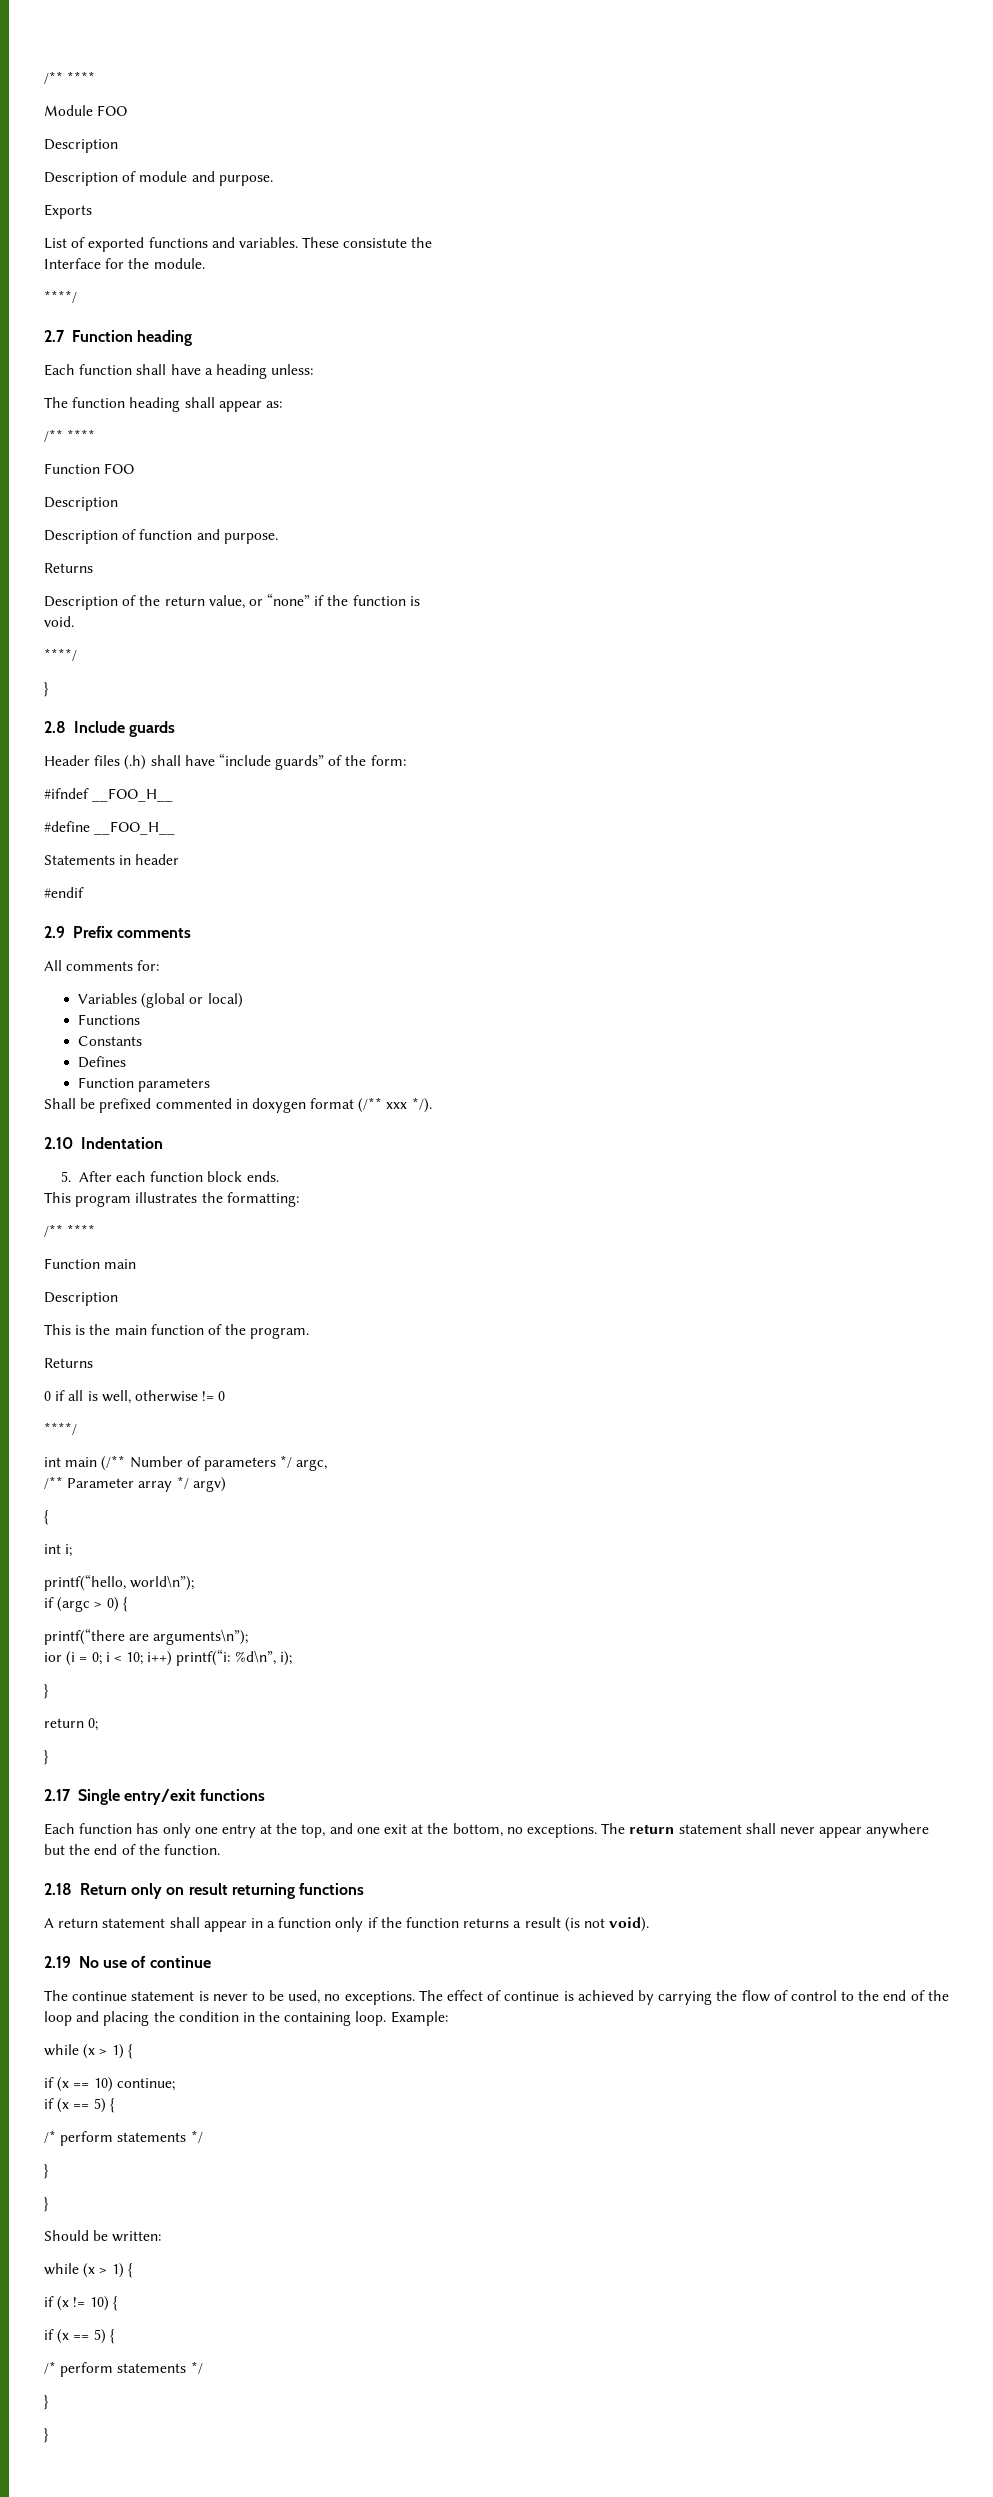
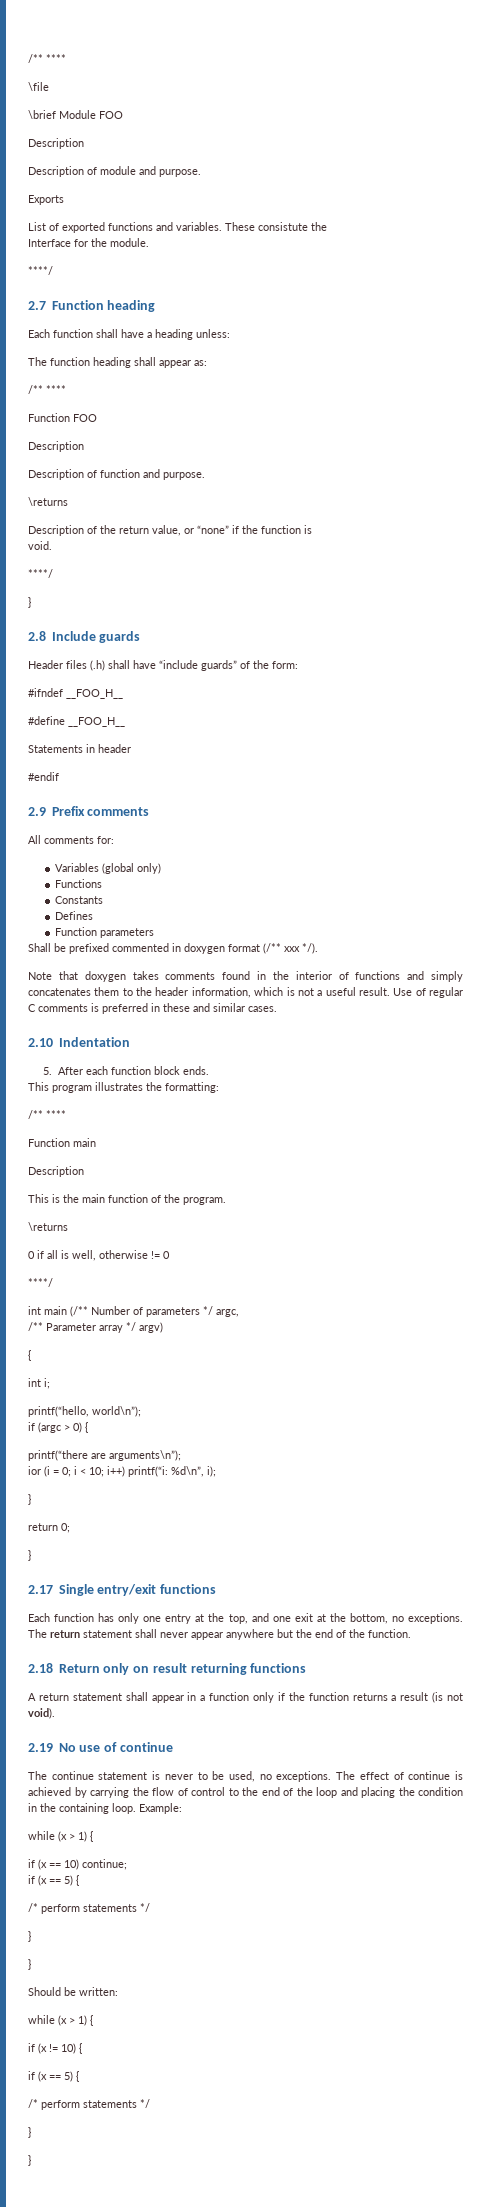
[44,71,96,84] /** **** // -> [28,54,66,63] [28,82,49,91] [28,110,56,119] /** **** // \file // \brief
[44,563,93,573] Returns -> [28,497,68,506] \returns
[189,993,243,1008] or local) -> [136,863,161,874] only)
(432, 1105) none -> [28,971,463,982] [28,987,463,998] [28,1003,277,1014] // Note that doxygen takes comments found in the interior of functions and simply concatenates them to the header information, which is not a useful result. Use of regular C comments is preferred in these and similar cases.
[44,1358,93,1368] Returns -> [28,1222,68,1231] \returns

